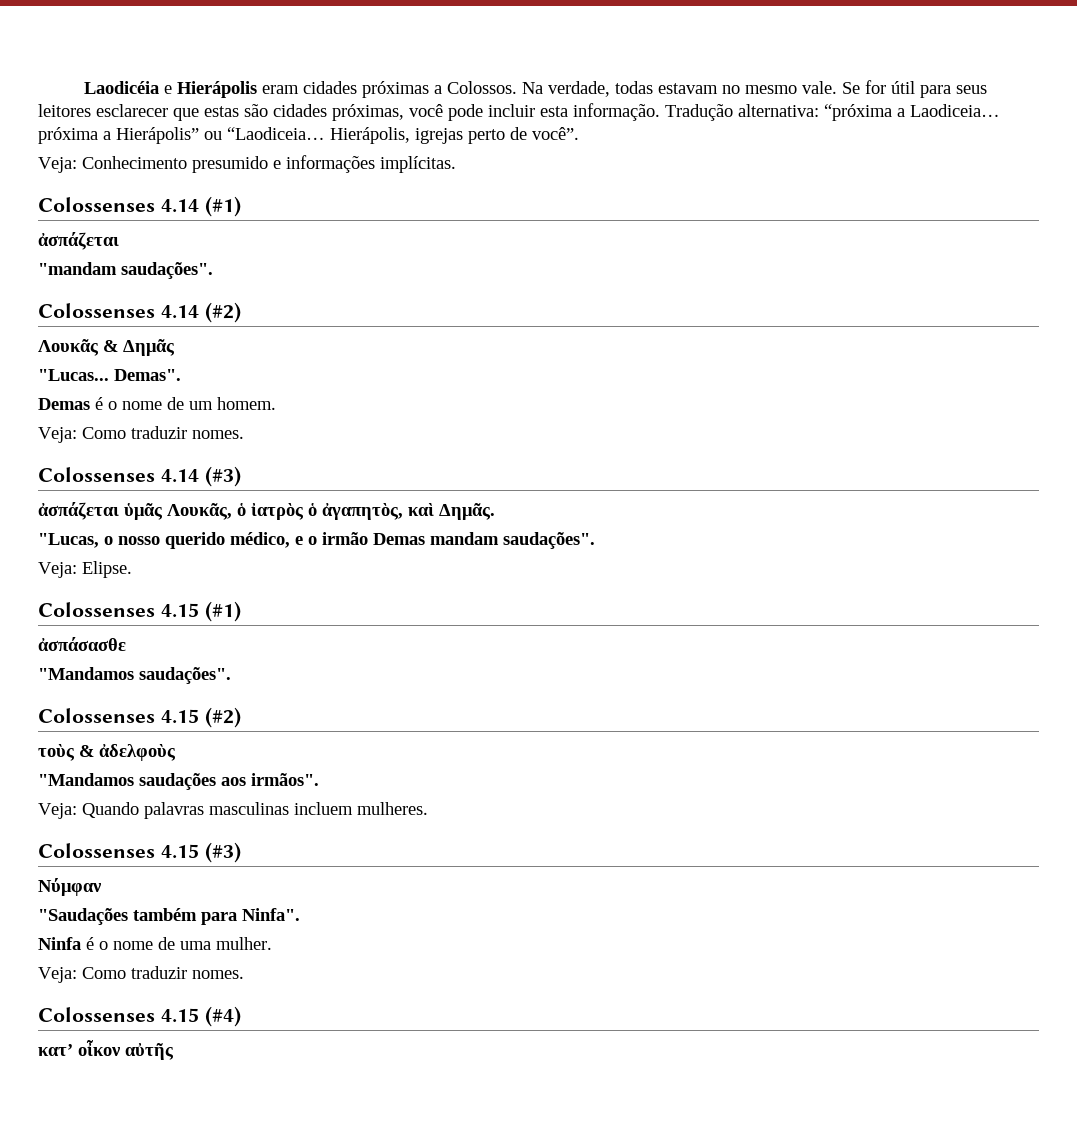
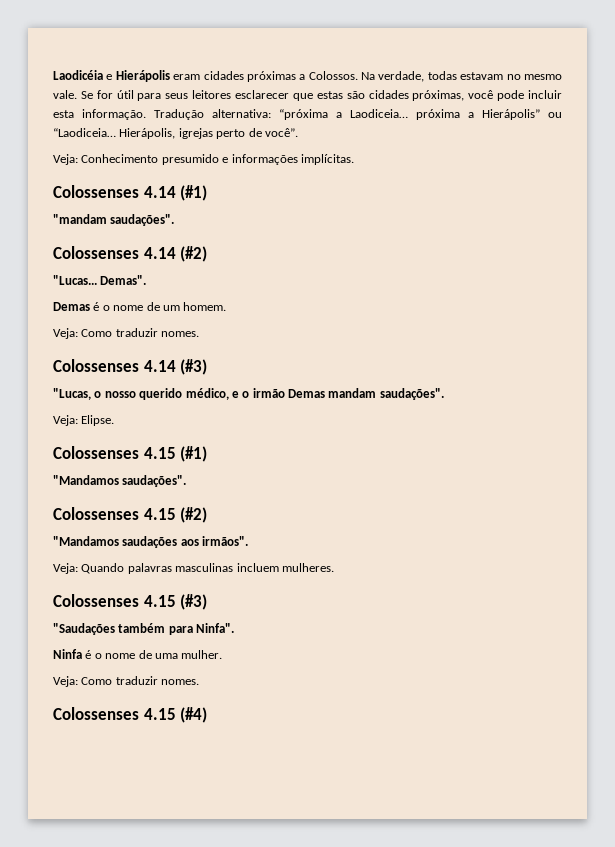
[38,232,119,250] // ἀσπάζεται -> (208, 193) none
[38,339,174,356] // Λουκᾶς & Δημᾶς -> (208, 254) none
[38,502,495,520] // ἀσπάζεται ὑμᾶς Λουκᾶς, ὁ ἰατρὸς ὁ ἀγαπητὸς, καὶ Δημᾶς. -> (208, 367) none
[38,637,126,651] // ἀσπάσασθε -> (208, 454) none
[38,744,175,761] // τοὺς & ἀδελφοὺς -> (208, 515) none
[38,878,102,896] // Νύμφαν -> (208, 602) none
[38,1040,173,1060] // κατ’ οἶκον αὐτῆς -> (208, 715) none

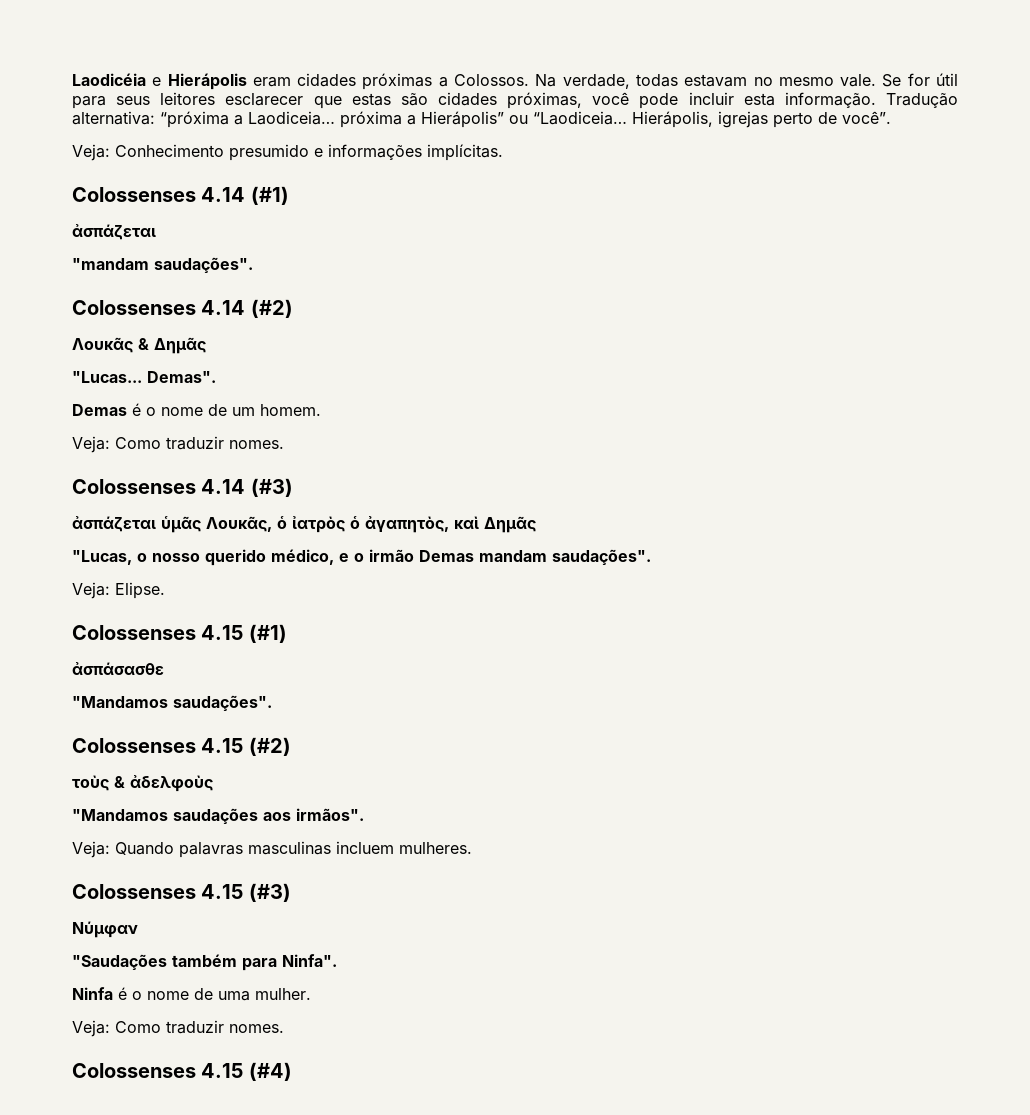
(208, 193) none -> [72,224,156,240] // ἀσπάζεται
(208, 254) none -> [72,337,206,354] // Λουκᾶς & Δημᾶς
(208, 367) none -> [72,516,536,533] // ἀσπάζεται ὑμᾶς Λουκᾶς, ὁ ἰατρὸς ὁ ἀγαπητὸς, καὶ Δημᾶς
(208, 454) none -> [72,662,164,675] // ἀσπάσασθε
(208, 515) none -> [72,775,213,792] // τοὺς & ἀδελφοὺς
(208, 602) none -> [72,921,138,938] // Νύμφαν

